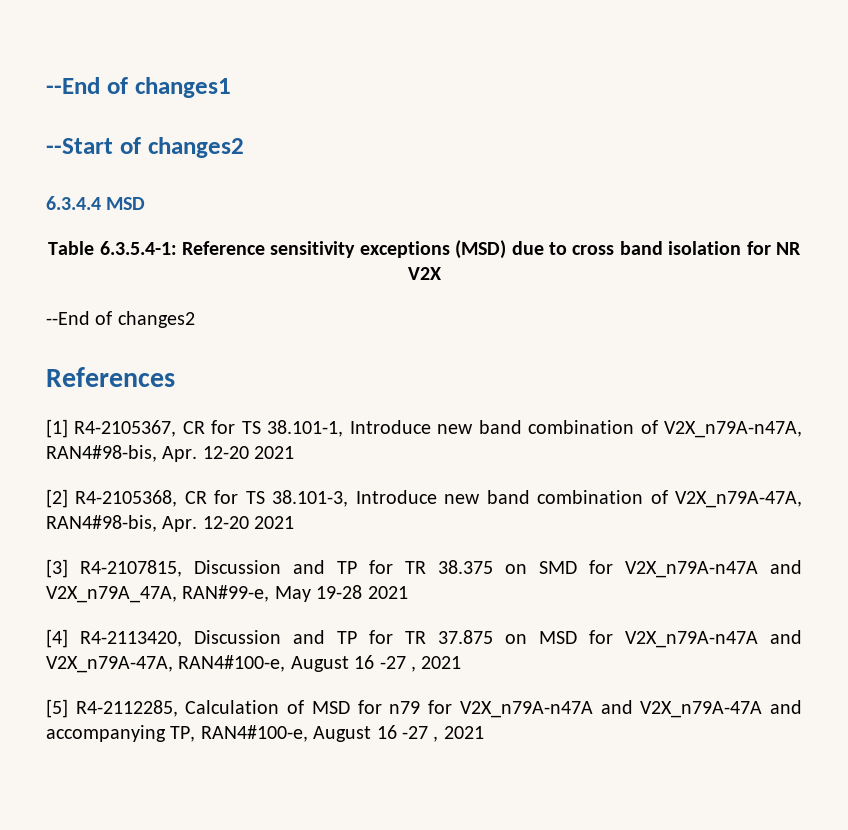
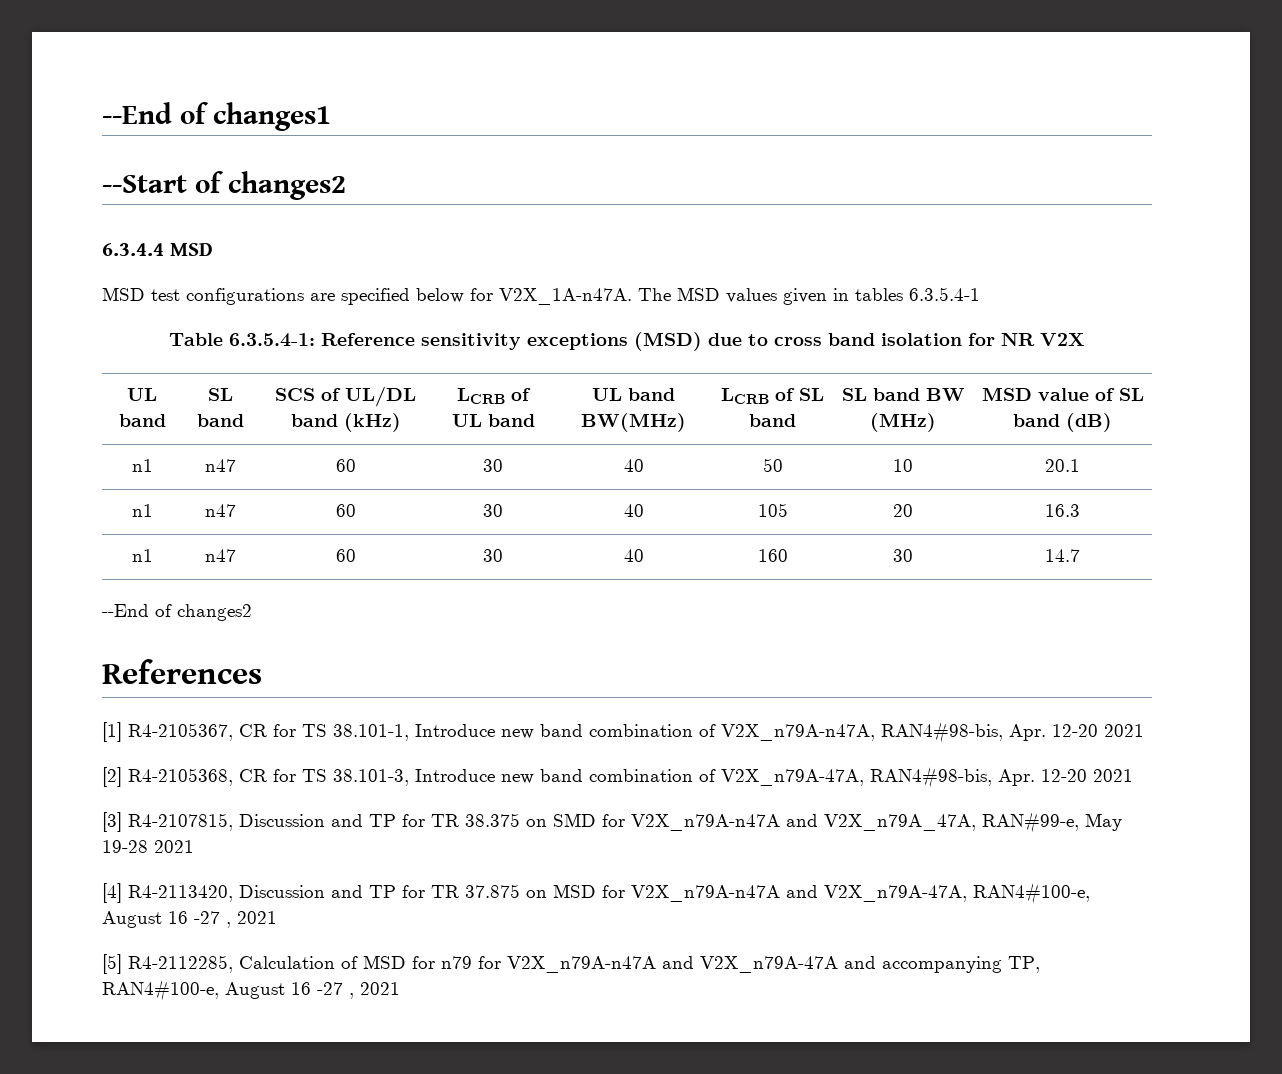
(146, 203) none -> [102,287,980,305] // MSD test configurations are specified below for V2X_1A-n47A. The MSD values given in tables 6.3.5.4-1
(441, 273) none -> [127,388,157,401] [118,414,166,427] [208,388,233,401] [197,414,244,427] [275,386,416,407] [290,413,401,432] [457,388,531,404] [451,414,535,427] [592,388,675,401] [581,413,686,432] [721,388,824,404] [749,414,796,427] [841,388,965,401] [870,413,936,432] [981,387,1144,401] [1013,413,1112,432] [131,459,153,472] [205,459,236,472] [335,459,356,472] [483,459,503,472] [623,459,644,472] [762,458,783,472] [893,459,913,472] [1045,459,1080,472] [131,504,153,517] [205,504,236,517] [335,504,356,517] [483,504,503,517] [623,504,644,517] [757,503,788,517] [893,504,913,517] [1045,504,1080,517] [131,549,153,562] [205,549,236,562] [335,549,356,562] [483,549,503,562] [623,549,644,562] [757,549,788,562] [893,549,913,562] [1045,549,1080,562] // UL band | SL band | SCS of UL/DL band (kHz) | LCRB of UL band | UL band BW(MHz) | LCRB of SL band | SL band BW (MHz) | MSD value of SL band (dB) // n1 | n47 | 60 | 30 | 40 | 50 | 10 | 20.1 // n1 | n47 | 60 | 30 | 40 | 105 | 20 | 16.3 // n1 | n47 | 60 | 30 | 40 | 160 | 30 | 14.7

